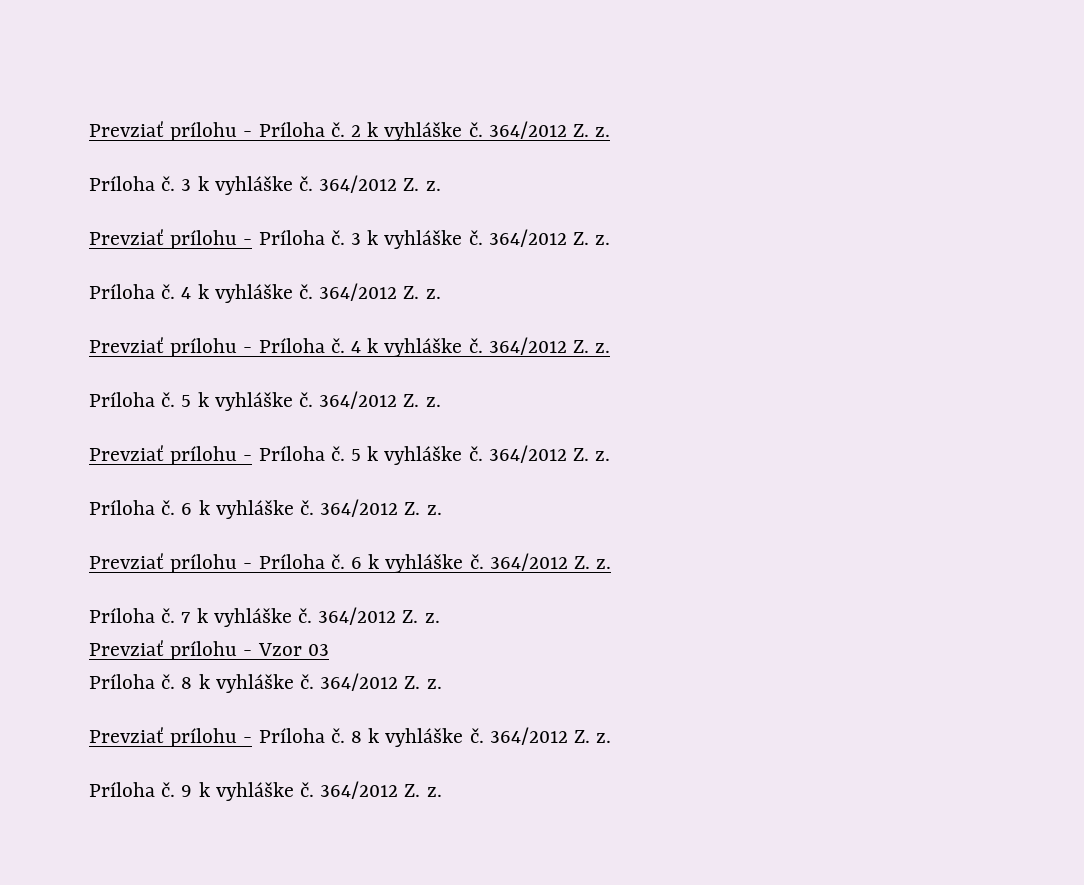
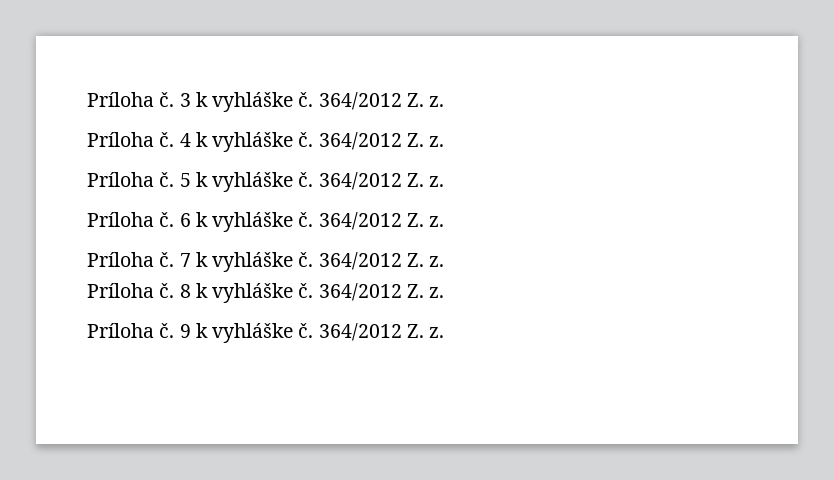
[89,121,611,141] [89,175,441,195] [89,229,253,249] Prevziať prílohu - Príloha č. 2 k vyhláške č. 364/2012 Z. z. // Príloha č. 3 k vyhláške č. 364/2012 Z. z. // Prevziať prílohu - -> (87, 99) none
[89,337,611,357] [89,391,441,411] [89,445,253,465] Prevziať prílohu - Príloha č. 4 k vyhláške č. 364/2012 Z. z. // Príloha č. 5 k vyhláške č. 364/2012 Z. z. // Prevziať prílohu - -> (445, 141) none
[89,553,612,573] // Prevziať prílohu - Príloha č. 6 k vyhláške č. 364/2012 Z. z. -> (445, 221) none
[89,640,329,660] [89,673,442,693] [89,727,253,747] Prevziať prílohu - Vzor 03 // Príloha č. 8 k vyhláške č. 364/2012 Z. z. // Prevziať prílohu - -> (445, 261) none

